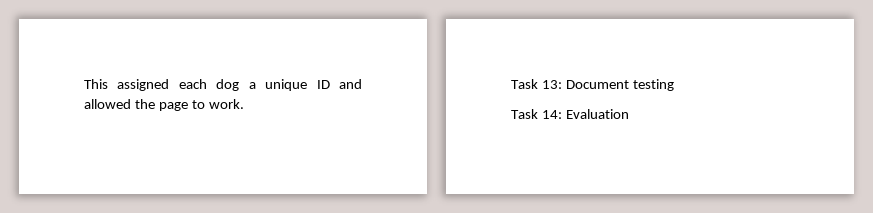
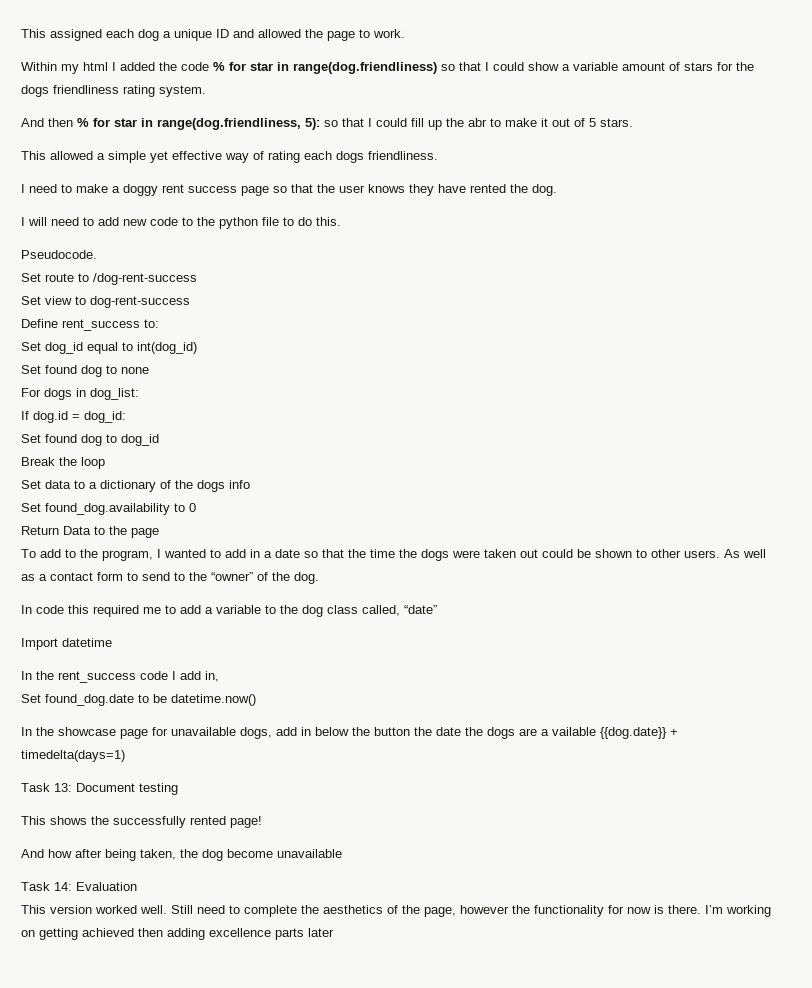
[511,79,674,91] [511,109,629,119] Task 13: Document testing // Task 14: Evaluation -> [21,62,754,74] [21,85,206,97] [21,118,633,130] [21,151,438,163] [21,184,557,196] [21,217,341,229] [21,250,97,259] [21,273,197,285] [21,296,190,308] [21,319,159,331] [21,342,197,354] [21,365,149,377] [21,388,139,400] [21,411,126,423] [21,434,159,446] [21,457,105,469] [21,480,250,492] [21,503,196,515] [21,526,159,538] [21,549,766,561] [21,572,319,584] [21,605,437,617] [21,638,112,650] [21,671,219,683] [21,694,256,706] [21,727,678,739] [21,750,125,762] [21,783,178,795] [21,816,262,828] [21,849,342,861] [21,882,137,891] [21,905,771,917] [21,928,334,940] Within my html I added the code % for star in range(dog.friendliness) so that I could show a variable amount of stars for the dogs friendliness rating system. // And then % for star in range(dog.friendliness, 5): so that I could fill up the abr to make it out of 5 stars. // This allowed a simple yet effective way of rating each dogs friendliness. // I need to make a doggy rent success page so that the user knows they have rented the dog. // I will need to add new code to the python file to do this. // Pseudocode. // Set route to /dog-rent-success // Set view to dog-rent-success // Define rent_success to: // Set dog_id equal to int(dog_id) // Set found dog to none // For dogs in dog_list: // If dog.id = dog_id: // Set found dog to dog_id // Break the loop // Set data to a dictionary of the dogs info // Set found_dog.availability to 0 // Return Data to the page // To add to the program, I wanted to add in a date so that the time the dogs were taken out could be shown to other users. As well as a contact form to send to the “owner” of the dog. // In code this required me to add a variable to the dog class called, “date” // Import datetime // In the rent_success code I add in, // Set found_dog.date to be datetime.now() // In the showcase page for unavailable dogs, add in below the button the date the dogs are a vailable {{dog.date}} + timedelta(days=1) // Task 13: Document testing // This shows the successfully rented page! // And how after being taken, the dog become unavailable // Task 14: Evaluation // This version worked well. Still need to complete the aesthetics of the page, however the functionality for now is there. I’m working on getting achieved then adding excellence parts later

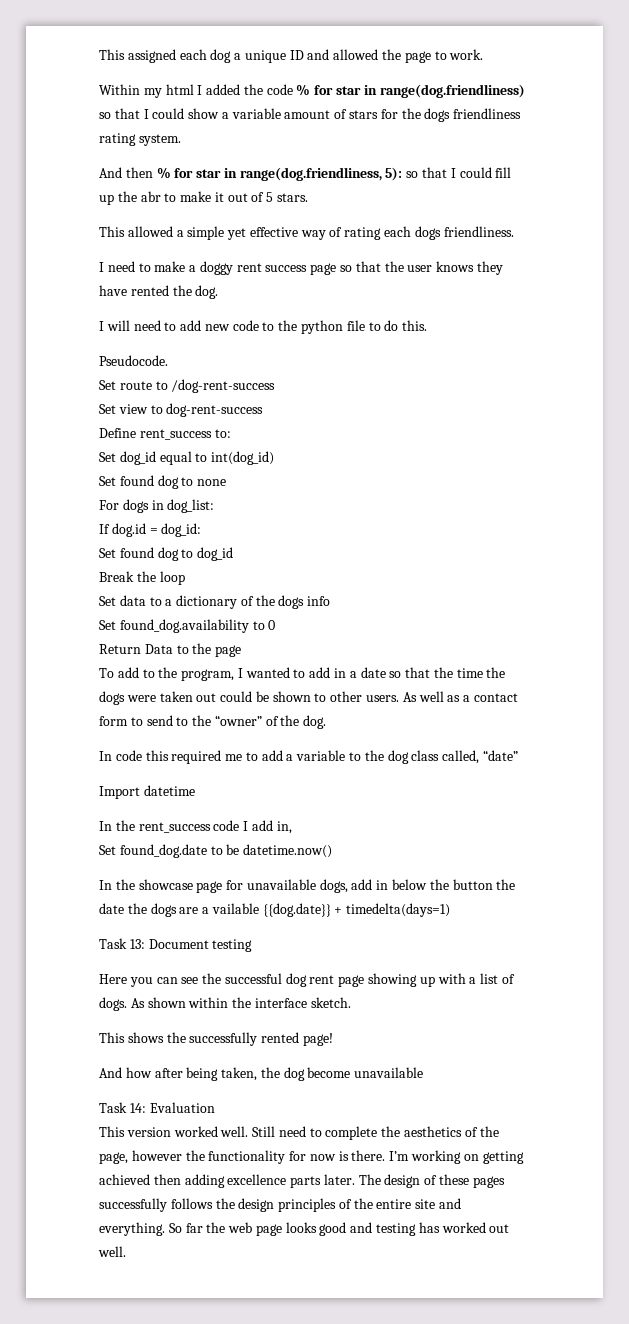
(178, 789) none -> [99,973,515,987] [99,997,351,1011] // Here you can see the successful dog rent page showing up with a list of dogs. As shown within the interface sketch.
[308,928,334,937] later -> [323,1174,505,1188] [99,1198,462,1212] [99,1222,510,1236] [98,1246,126,1257] later. The design of these pages successfully follows the design principles of the entire site and everything. So far the web page looks good and testing has worked out well.

